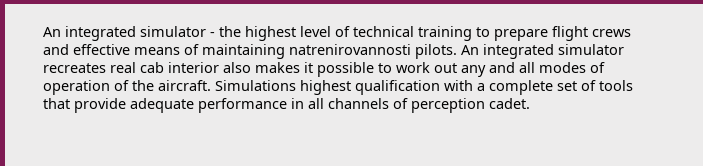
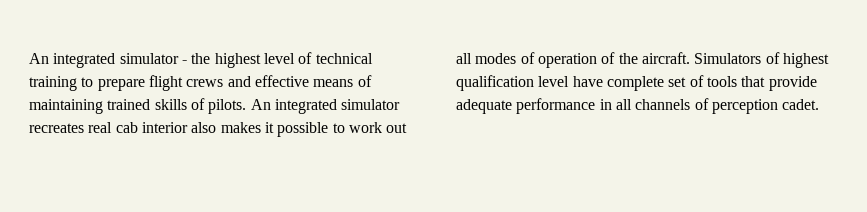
[289,44,411,55] natrenirovannosti -> [107,98,205,110] trained skills of
[461,62,515,77] any and -> (408, 128) none
[215,80,485,95] Simulations highest qualification with a -> [694,52,829,68] [456,75,603,91] Simulators of highest qualification level have

